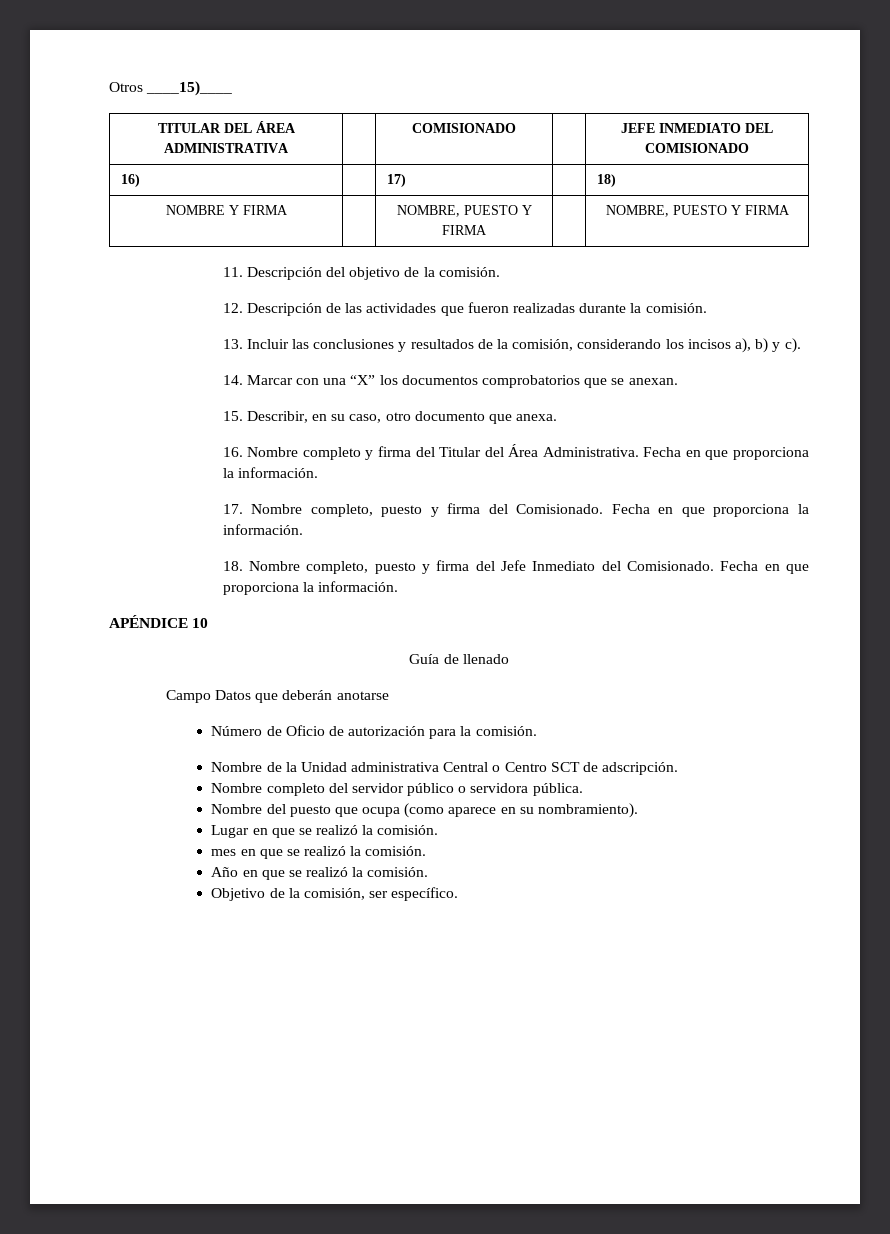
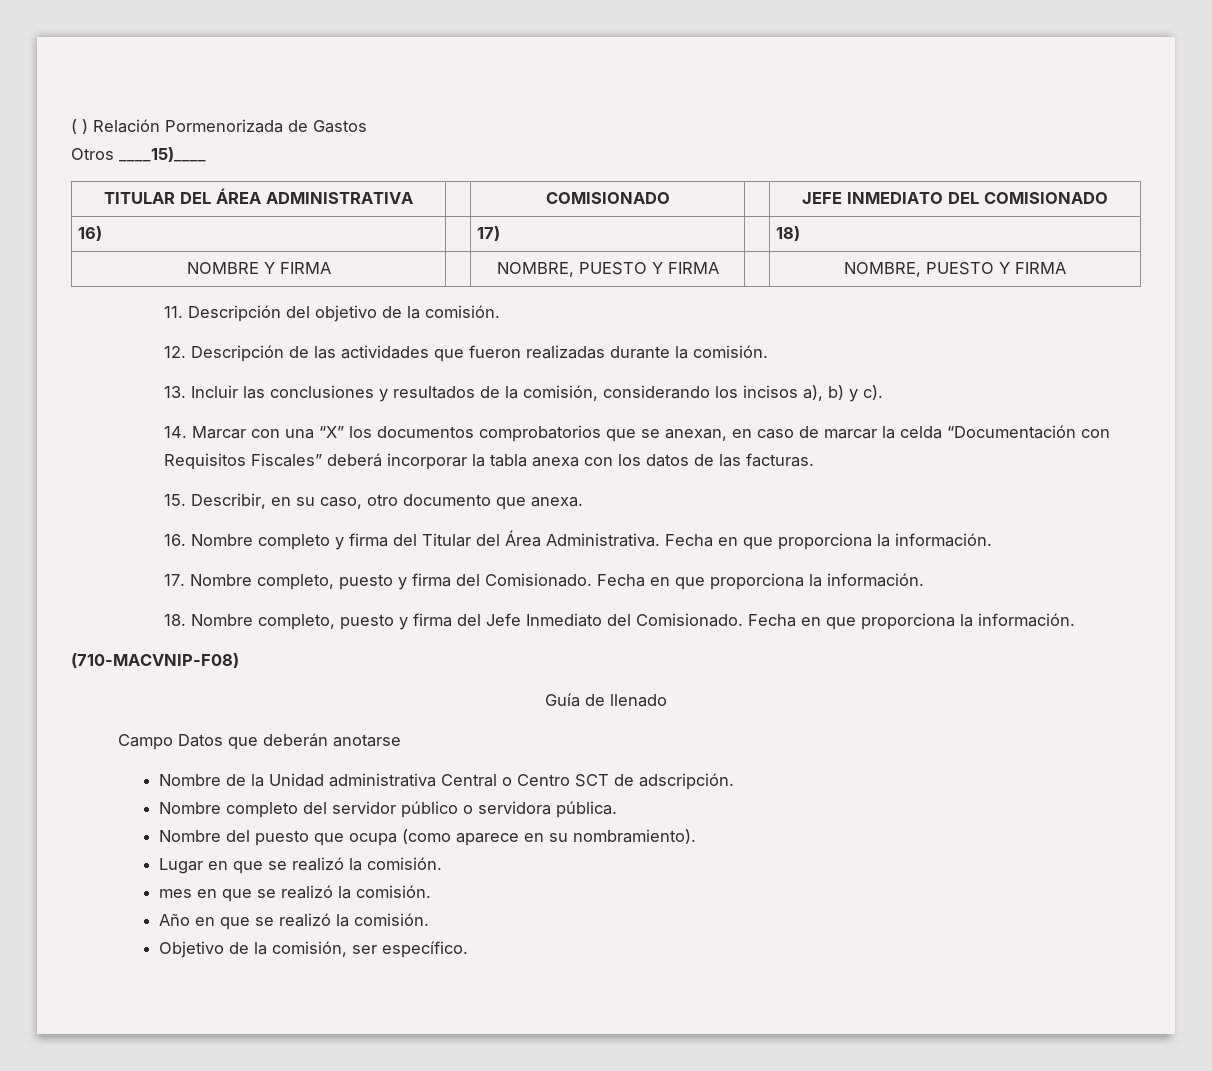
(109, 87) none -> [71,119,367,134] ( ) Relación Pormenorizada de Gastos //
[628,378,678,385] anexan. -> [665,425,1111,441] [164,453,815,470] anexan, en caso de marcar la celda “Documentación con Requisitos Fiscales” deberá incorporar la tabla anexa con los datos de las facturas.
[109,615,209,628] APÉNDICE 10 -> [71,653,239,668] (710-MACVNIP-F08)
[211,725,537,739] // Número de Oficio de autorización para la comisión. -> (401, 740) none

